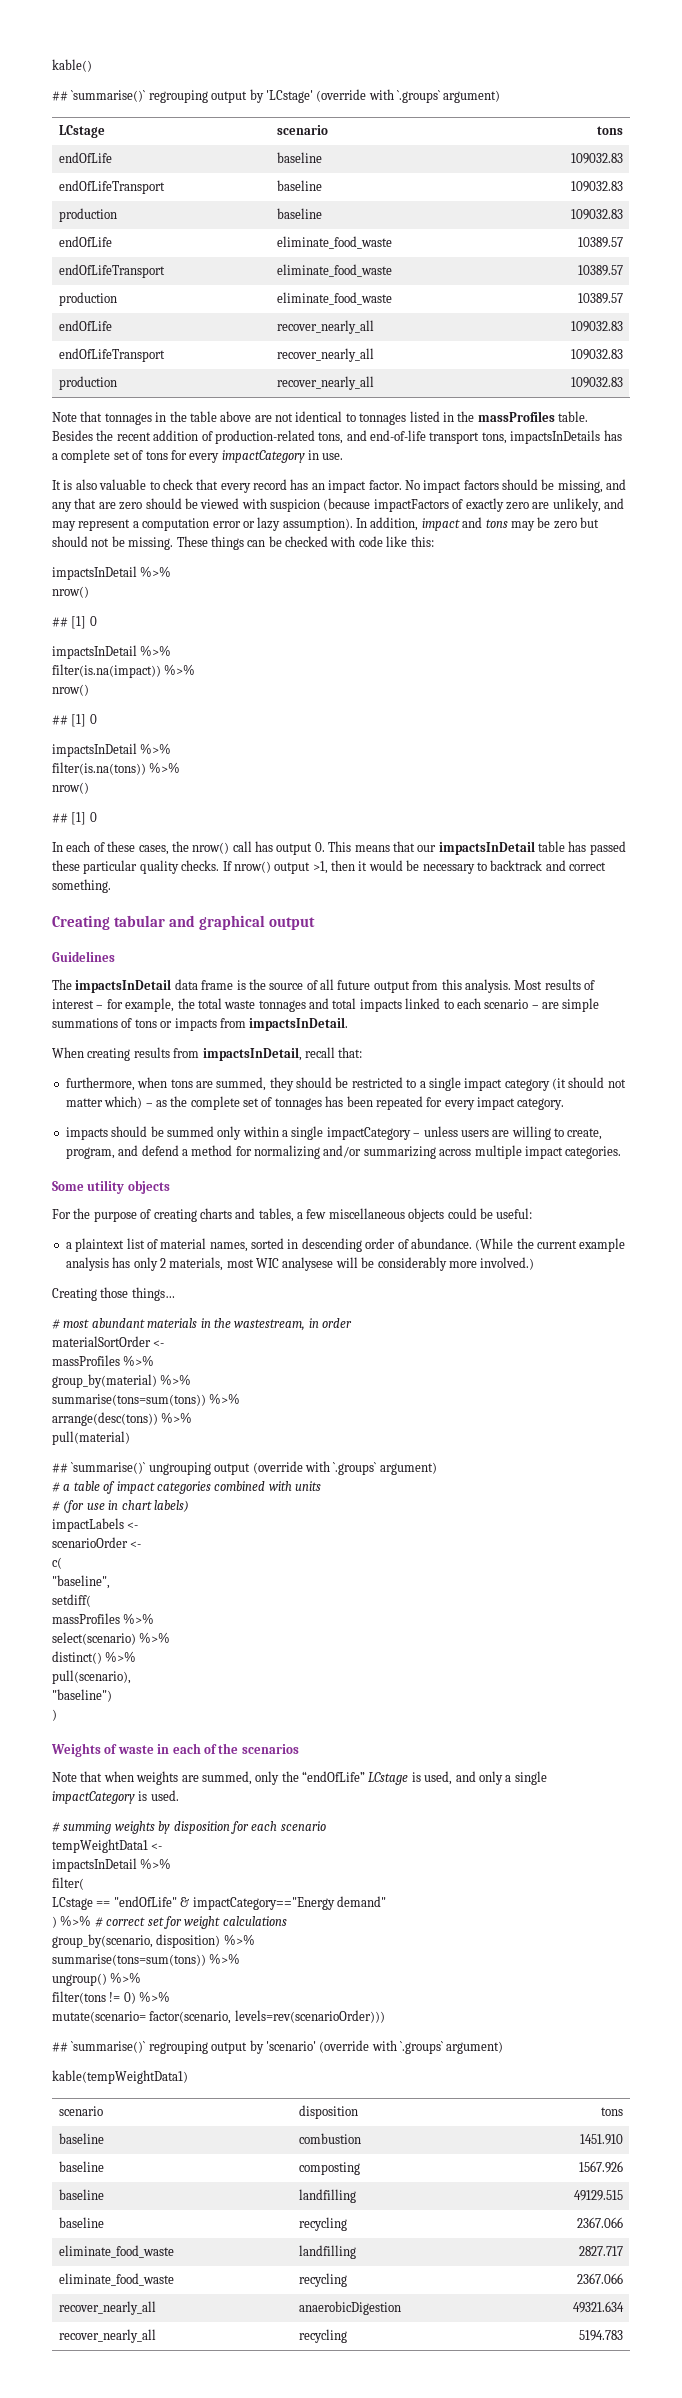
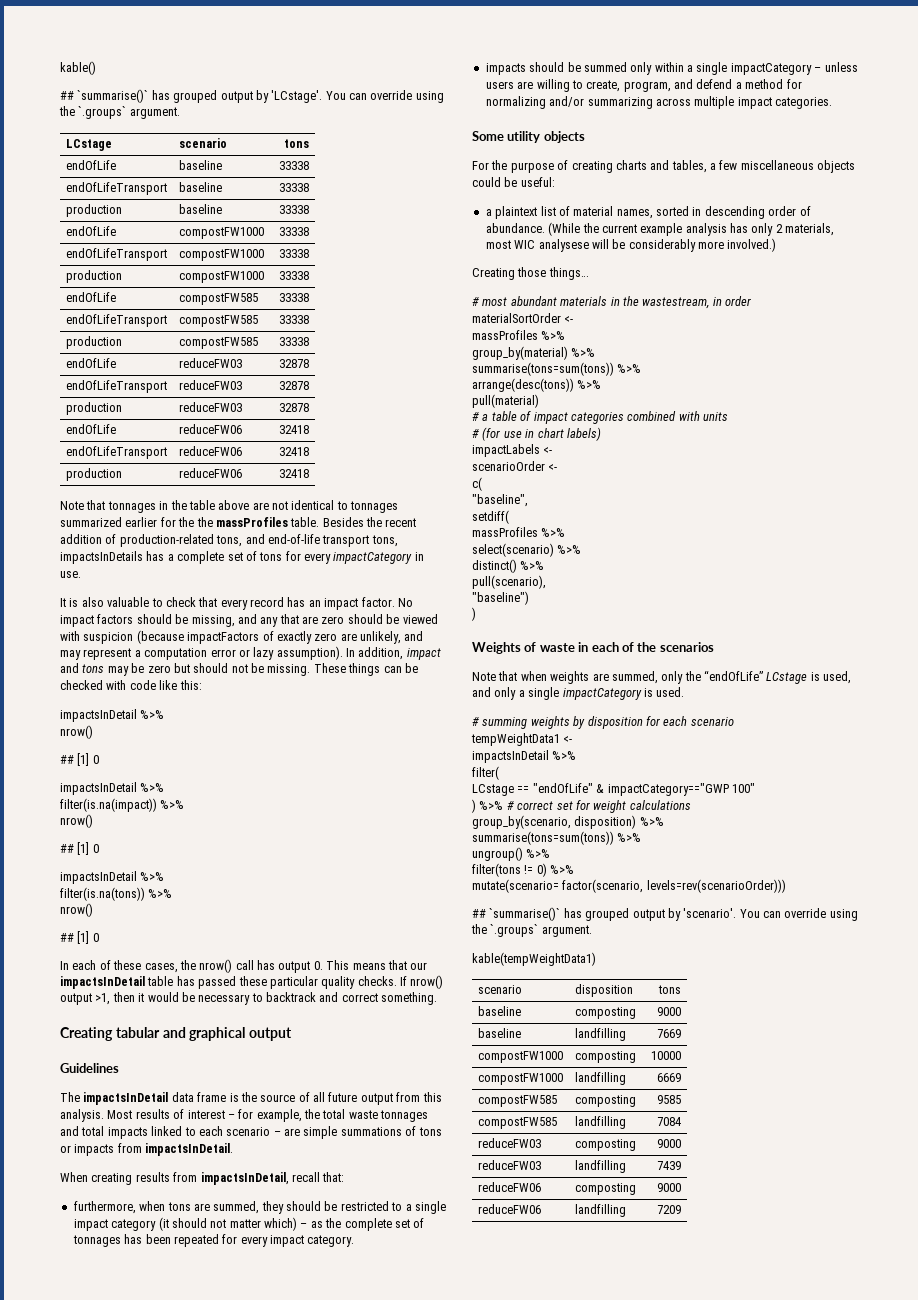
[148,89,501,103] regrouping output by 'LCstage' (override with `.groups` argument) -> [151,90,444,103] [59,106,180,119] has grouped output by 'LCstage'. You can override using the `.groups` argument.
[570,153,623,164] 109032.83 -> [279,161,310,170] 33338
[570,181,623,192] 109032.83 -> [279,183,310,192] 33338
[570,209,623,220] [59,236,113,247] [277,236,393,249] [577,237,623,248] [59,264,166,278] [277,264,393,277] [577,265,623,276] [59,292,118,306] [277,292,393,305] [577,293,623,304] [59,320,113,331] [277,320,375,334] [570,321,623,332] [59,348,166,362] [277,348,375,362] [570,349,623,360] [59,376,118,390] [277,376,375,390] [570,377,623,388] 109032.83 // endOfLife | eliminate_food_waste | 10389.57 // endOfLifeTransport | eliminate_food_waste | 10389.57 // production | eliminate_food_waste | 10389.57 // endOfLife | recover_nearly_all | 109032.83 // endOfLifeTransport | recover_nearly_all | 109032.83 // production | recover_nearly_all | 109032.83 -> [279,205,310,214] [65,226,116,236] [178,227,264,239] [279,227,310,236] [65,248,167,261] [178,249,264,261] [279,249,310,258] [65,270,122,283] [178,271,264,283] [279,271,310,280] [65,292,116,302] [178,293,258,305] [279,293,310,302] [65,314,167,327] [178,315,258,327] [279,315,310,324] [65,336,122,349] [178,337,258,349] [279,337,310,346] [65,358,116,368] [178,358,242,368] [279,359,310,368] [65,380,167,393] [178,380,242,390] [279,381,310,390] [65,402,122,415] [178,402,242,412] [279,403,310,412] [65,424,116,434] [178,424,242,434] [279,425,310,434] [65,446,167,459] [178,446,242,456] [279,447,310,456] [65,468,122,481] [178,468,242,478] [279,469,310,478] 33338 // endOfLife | compostFW1000 | 33338 // endOfLifeTransport | compostFW1000 | 33338 // production | compostFW1000 | 33338 // endOfLife | compostFW585 | 33338 // endOfLifeTransport | compostFW585 | 33338 // production | compostFW585 | 33338 // endOfLife | reduceFW03 | 32878 // endOfLifeTransport | reduceFW03 | 32878 // production | reduceFW03 | 32878 // endOfLife | reduceFW06 | 32418 // endOfLifeTransport | reduceFW06 | 32418 // production | reduceFW06 | 32418
[409,411,454,422] listed in -> [60,517,195,527] summarized earlier for the
[52,1461,437,1475] // ## `summarise()` ungrouping output (override with `.groups` argument) -> (539, 401) none
[192,1896,386,1910] impactCategory=="Energy demand" -> [607,783,755,796] impactCategory=="GWP 100"
[148,2040,504,2054] regrouping output by 'scenario' (override with `.groups` argument) -> [563,908,858,921] [471,924,592,937] has grouped output by 'scenario'. You can override using the `.groups` argument.
[59,2133,105,2144] [299,2133,362,2144] [579,2134,623,2145] // baseline | combustion | 1451.910 -> (682, 989) none
[578,2161,623,2173] 1567.926 -> [657,1007,682,1016] 9000
[573,2190,623,2201] [59,2217,105,2228] [299,2217,348,2231] [576,2217,623,2228] [59,2245,175,2258] [299,2245,357,2259] [578,2246,623,2256] [59,2273,175,2286] [299,2273,348,2287] [576,2273,623,2284] [59,2301,157,2315] [299,2301,402,2315] [572,2301,624,2313] [59,2329,157,2343] [299,2329,348,2343] [578,2330,623,2341] 49129.515 // baseline | recycling | 2367.066 // eliminate_food_waste | landfilling | 2827.717 // eliminate_food_waste | recycling | 2367.066 // recover_nearly_all | anaerobicDigestion | 49321.634 // recover_nearly_all | recycling | 5194.783 -> [657,1029,682,1038] [477,1051,563,1063] [574,1051,636,1063] [651,1051,682,1060] [477,1073,563,1085] [574,1072,626,1085] [657,1073,682,1082] [477,1095,557,1107] [574,1095,636,1107] [657,1095,682,1104] [477,1117,557,1129] [574,1116,626,1129] [657,1117,682,1126] [477,1138,541,1148] [574,1139,636,1151] [657,1139,682,1148] [477,1160,541,1170] [574,1160,626,1173] [657,1161,682,1170] [477,1182,541,1192] [574,1183,636,1195] [657,1183,682,1192] [477,1204,541,1214] [574,1204,626,1217] [657,1205,682,1214] 7669 // compostFW1000 | composting | 10000 // compostFW1000 | landfilling | 6669 // compostFW585 | composting | 9585 // compostFW585 | landfilling | 7084 // reduceFW03 | composting | 9000 // reduceFW03 | landfilling | 7439 // reduceFW06 | composting | 9000 // reduceFW06 | landfilling | 7209

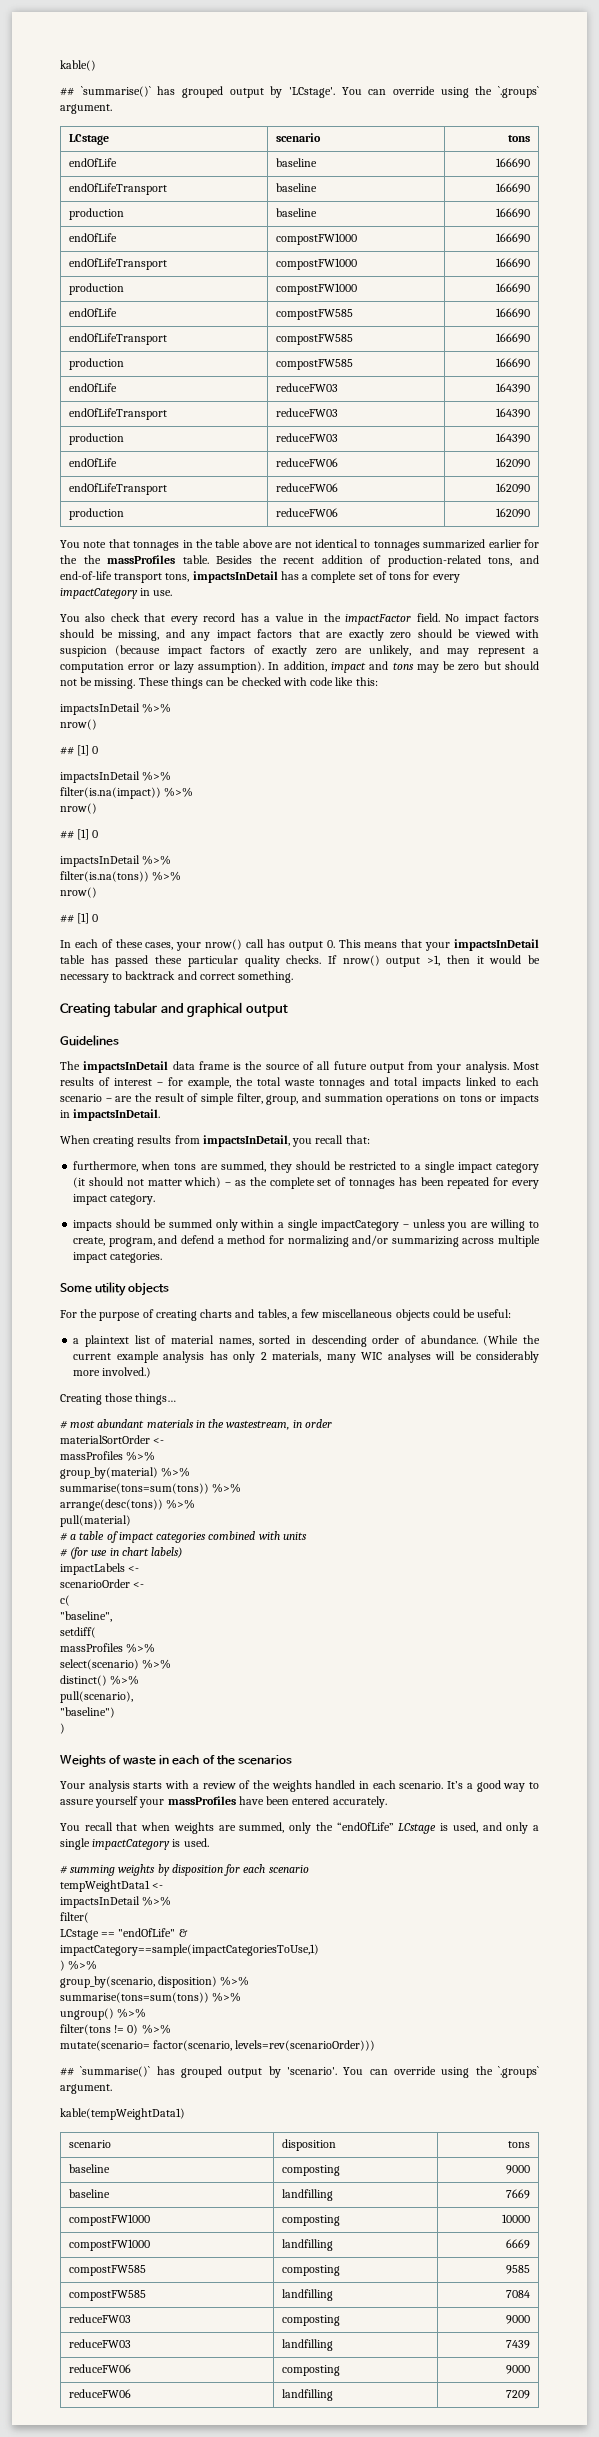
[279,161,310,170] 33338 -> [495,158,530,168] 166690
[279,183,310,192] 33338 -> [495,183,530,193] 166690
[279,205,310,214] 33338 -> [495,208,530,218] 166690
[279,227,310,236] 33338 -> [495,233,530,243] 166690
[279,249,310,258] 33338 -> [495,258,530,268] 166690
[279,271,310,280] 33338 -> [495,283,530,293] 166690
[279,293,310,302] 33338 -> [495,308,530,318] 166690
[279,315,310,324] 33338 -> [495,333,530,343] 166690
[279,337,310,346] 33338 -> [495,358,530,368] 166690
[279,359,310,368] 32878 -> [495,383,530,393] 164390
[279,381,310,390] 32878 -> [495,408,530,418] 164390
[279,403,310,412] 32878 -> [495,433,530,443] 164390
[279,425,310,434] 32418 -> [495,458,530,468] 162090
[279,447,310,456] 32418 -> [495,483,530,493] 162090
[279,469,310,478] [60,501,84,510] 32418 // Note -> [495,508,530,518] [60,540,107,548] 162090 // You note
[60,551,143,564] impactsInDetails -> [192,571,278,583] impactsInDetail
[60,597,163,607] It is also valuable to -> [60,613,106,622] You also
[308,597,395,610] an impact factor. -> [264,613,440,625] a value in the impactFactor field.
(279, 622) none -> [216,629,292,641] impact factors
(318, 620) none -> [348,629,384,641] exactly
[187,632,260,644] impactFactors -> [167,645,246,657] impact factors
[179,960,196,970] the -> [176,942,202,951] your
[410,962,428,970] our -> [425,942,451,951] your
[422,1092,442,1102] this -> [436,1064,462,1073] your
[303,1126,417,1139] simple summations of -> [135,1093,457,1105] the result of simple filter, group, and summation operations on
[117,1143,142,1153] from -> [60,1110,70,1118] in
(289, 1178) none -> [292,1138,313,1147] you
[485,81,514,89] users -> [447,1222,468,1231] you
[485,239,589,252] most WIC analysese -> [326,1351,431,1363] many WIC analyses
[472,672,496,681] Note -> [60,1780,539,1792] [60,1796,387,1808] [60,1822,113,1831] Your analysis starts with a review of the weights handled in each scenario. It’s a good way to assure yourself your massProfiles have been entered accurately. // You recall
[607,783,755,796] impactCategory=="GWP 100" -> [60,1944,319,1956] // impactCategory==sample(impactCategoriesToUse,1)
[506,800,691,813] # correct set for weight calculations -> (98, 1965) none

